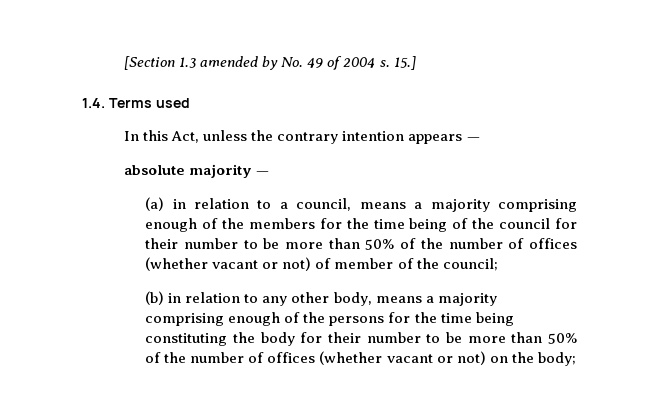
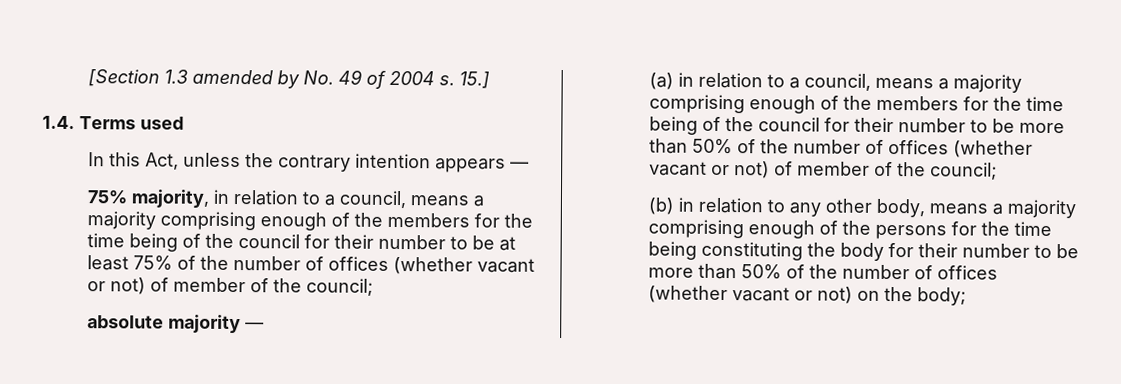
(480, 139) none -> [87,189,485,209] [87,211,534,231] [87,233,517,252] [87,255,536,275] [87,277,374,296] // 75% majority, in relation to a council, means a majority comprising enough of the members for the time being of the council for their number to be at least 75% of the number of offices (whether vacant or not) of member of the council;

